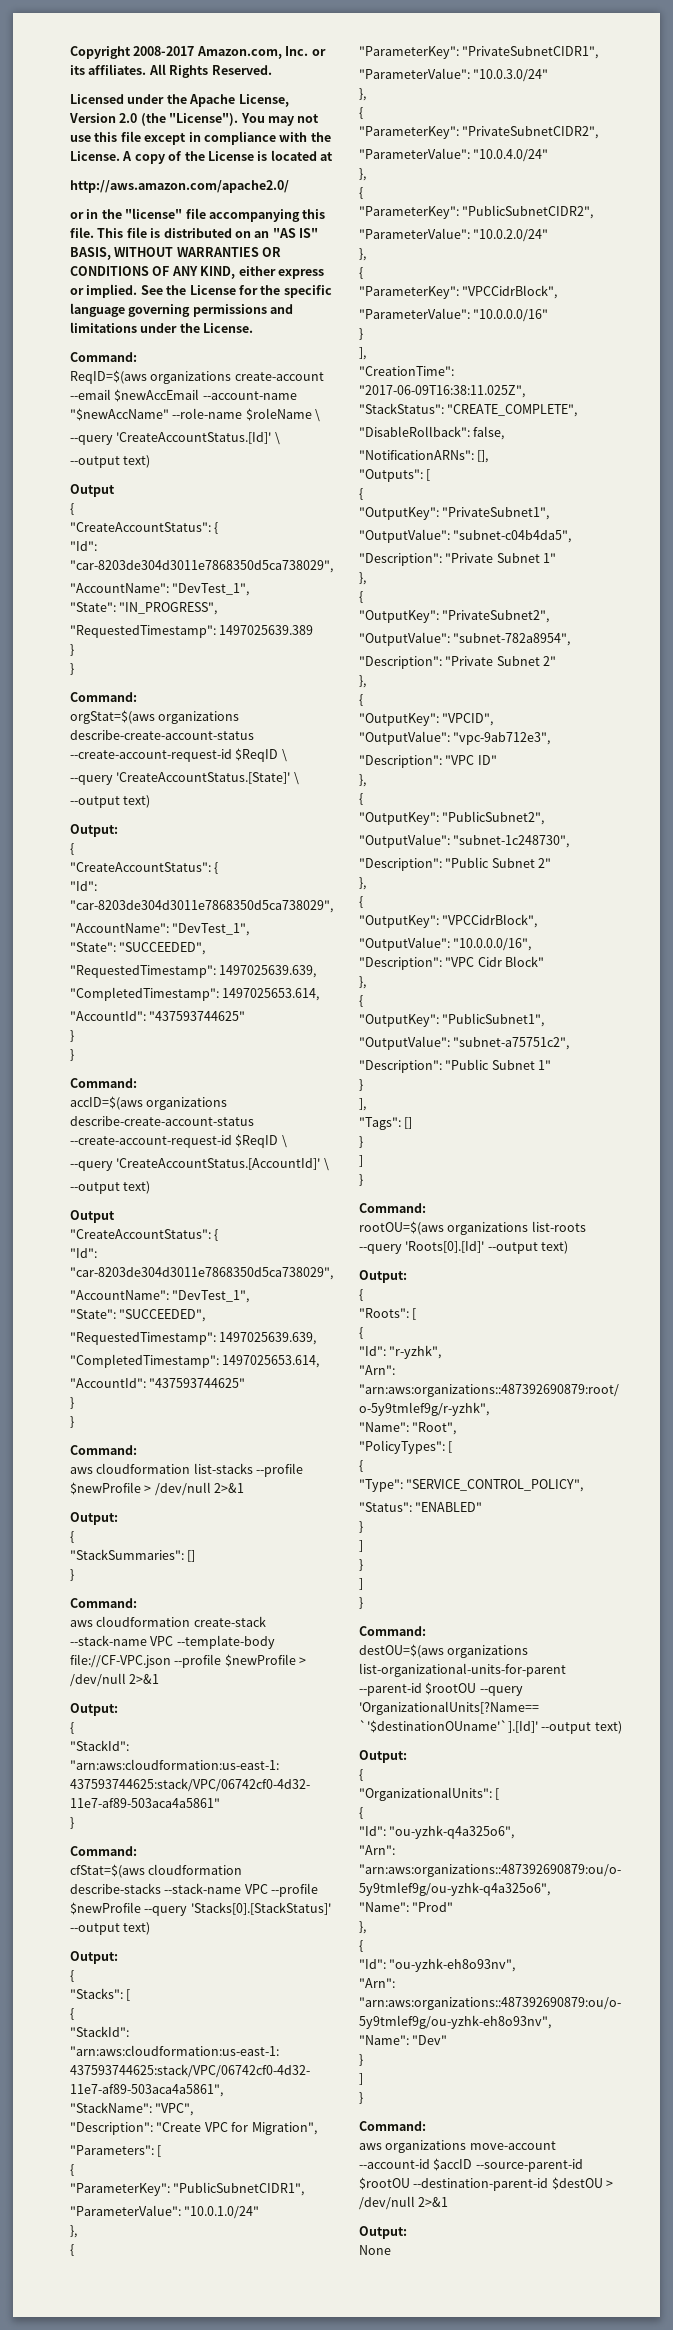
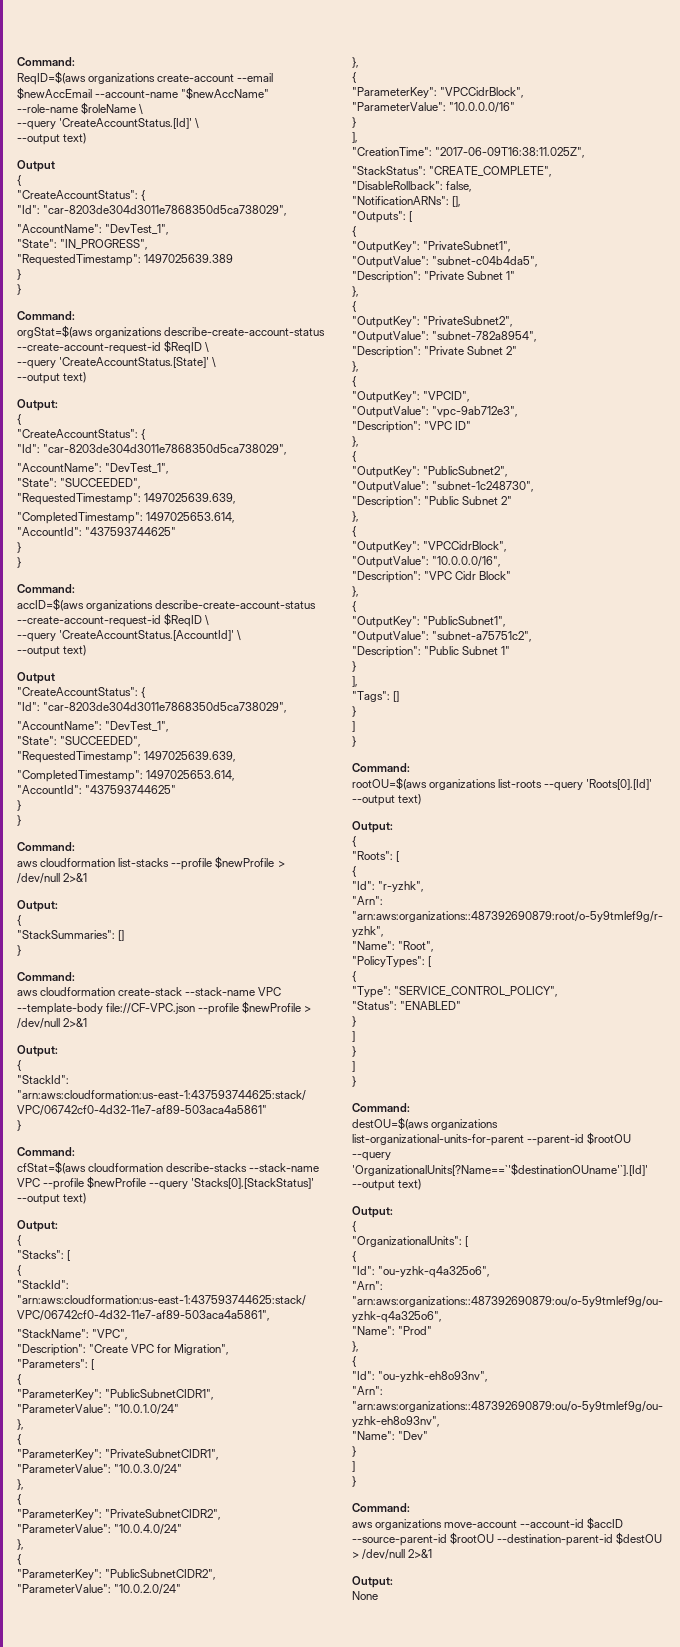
[70,46,326,59] [70,64,272,78] [70,94,289,107] [69,113,320,126] [70,131,331,145] [70,150,333,164] [70,180,289,193] [70,208,326,222] [70,227,318,238] [70,247,282,260] [70,266,324,279] [70,284,332,298] [70,303,294,317] [70,322,254,333] Copyright 2008-2017 Amazon.com, Inc. or its affiliates. All Rights Reserved. // Licensed under the Apache License, Version 2.0 (the "License"). You may not use this file except in compliance with the License. A copy of the License is located at // http://aws.amazon.com/apache2.0/ // or in the "license" file accompanying this file. This file is distributed on an "AS IS" BASIS, WITHOUT WARRANTIES OR CONDITIONS OF ANY KIND, either express or implied. See the License for the specific language governing permissions and limitations under the License. // -> (17, 61) none

